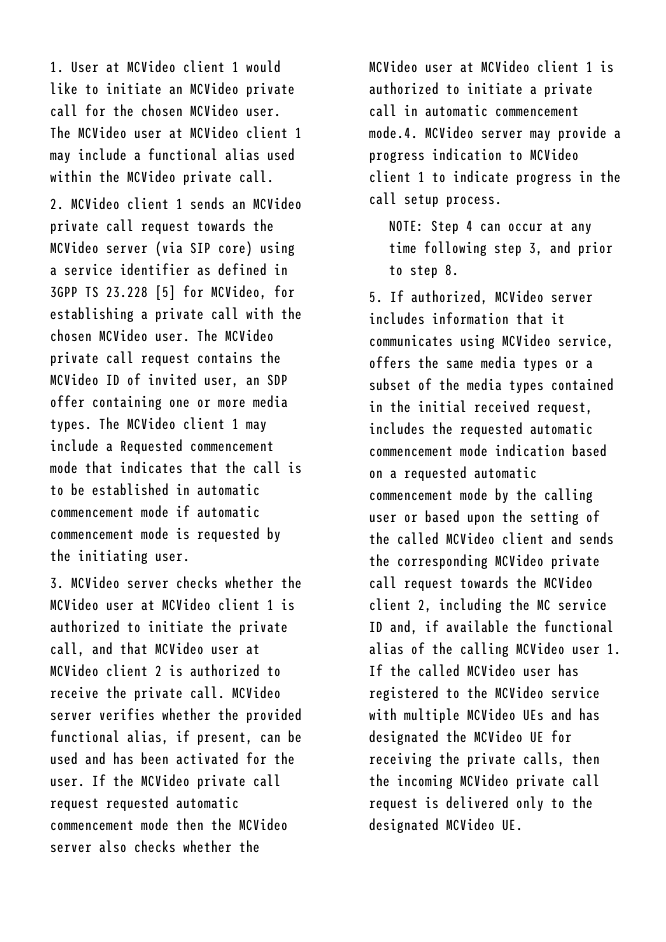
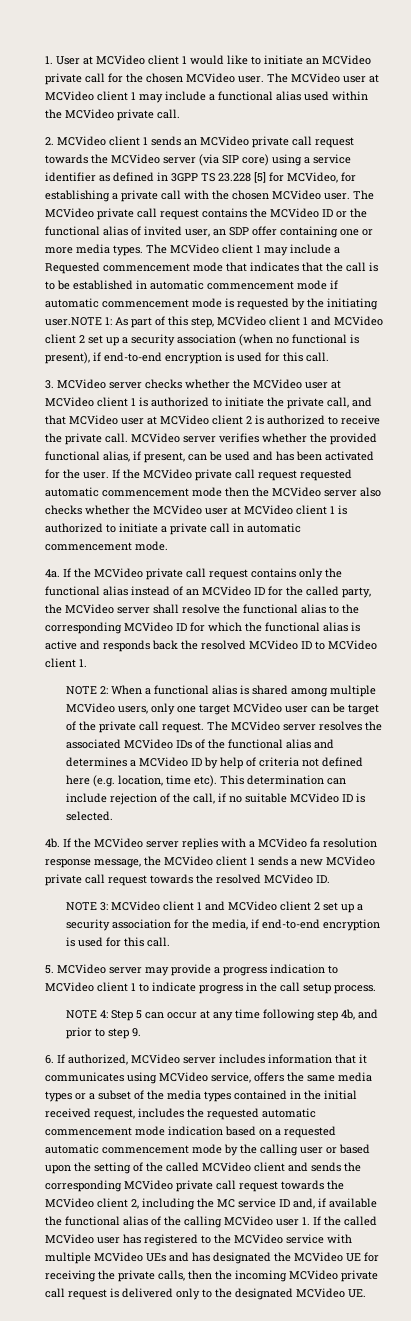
(121, 379) none -> [336,208,368,218] [45,226,129,236] or the functional alias
[155,553,191,562] user. -> [45,316,384,328] [45,334,360,346] [45,352,330,364] user.NOTE 1: As part of this step, MCVideo client 1 and MCVideo client 2 set up a security association (when no functional is present), if end-to-end encryption is used for this call.
[369,126,419,139] mode.4. -> [135,541,169,551] [45,568,343,580] [45,586,372,598] [45,604,360,614] [45,622,361,634] [45,640,378,652] [45,658,88,668] [65,685,376,697] [65,703,379,715] [65,721,382,733] [65,739,334,749] [65,757,363,769] [65,775,346,787] [65,793,365,805] [65,811,113,821] [45,838,378,850] [45,856,376,868] [45,874,331,886] [65,901,363,913] [65,919,380,931] [65,937,170,947] [45,965,55,974] mode. // 4a. If the MCVideo private call request contains only the functional alias instead of an MCVideo ID for the called party, the MCVideo server shall resolve the functional alias to the corresponding MCVideo ID for which the functional alias is active and responds back the resolved MCVideo ID to MCVideo client 1. // NOTE 2: When a functional alias is shared among multiple MCVideo users, only one target MCVideo user can be target of the private call request. The MCVideo server resolves the associated MCVideo IDs of the functional alias and determines a MCVideo ID by help of criteria not defined here (e.g. location, time etc). This determination can include rejection of the call, if no suitable MCVideo ID is selected. // 4b. If the MCVideo server replies with a MCVideo fa resolution response message, the MCVideo client 1 sends a new MCVideo private call request towards the resolved MCVideo ID. // NOTE 3: MCVideo client 1 and MCVideo client 2 set up a security association for the media, if end-to-end encryption is used for this call. // 5.
[388,220,473,234] NOTE: Step 4 -> [65,1010,142,1021] NOTE 4: Step 5
[528,242,543,256] 3, -> [340,1009,355,1020] 4b,
[444,264,459,276] [369,291,384,303] 8. // 5. -> [131,1028,141,1037] [45,1055,55,1064] 9. // 6.

